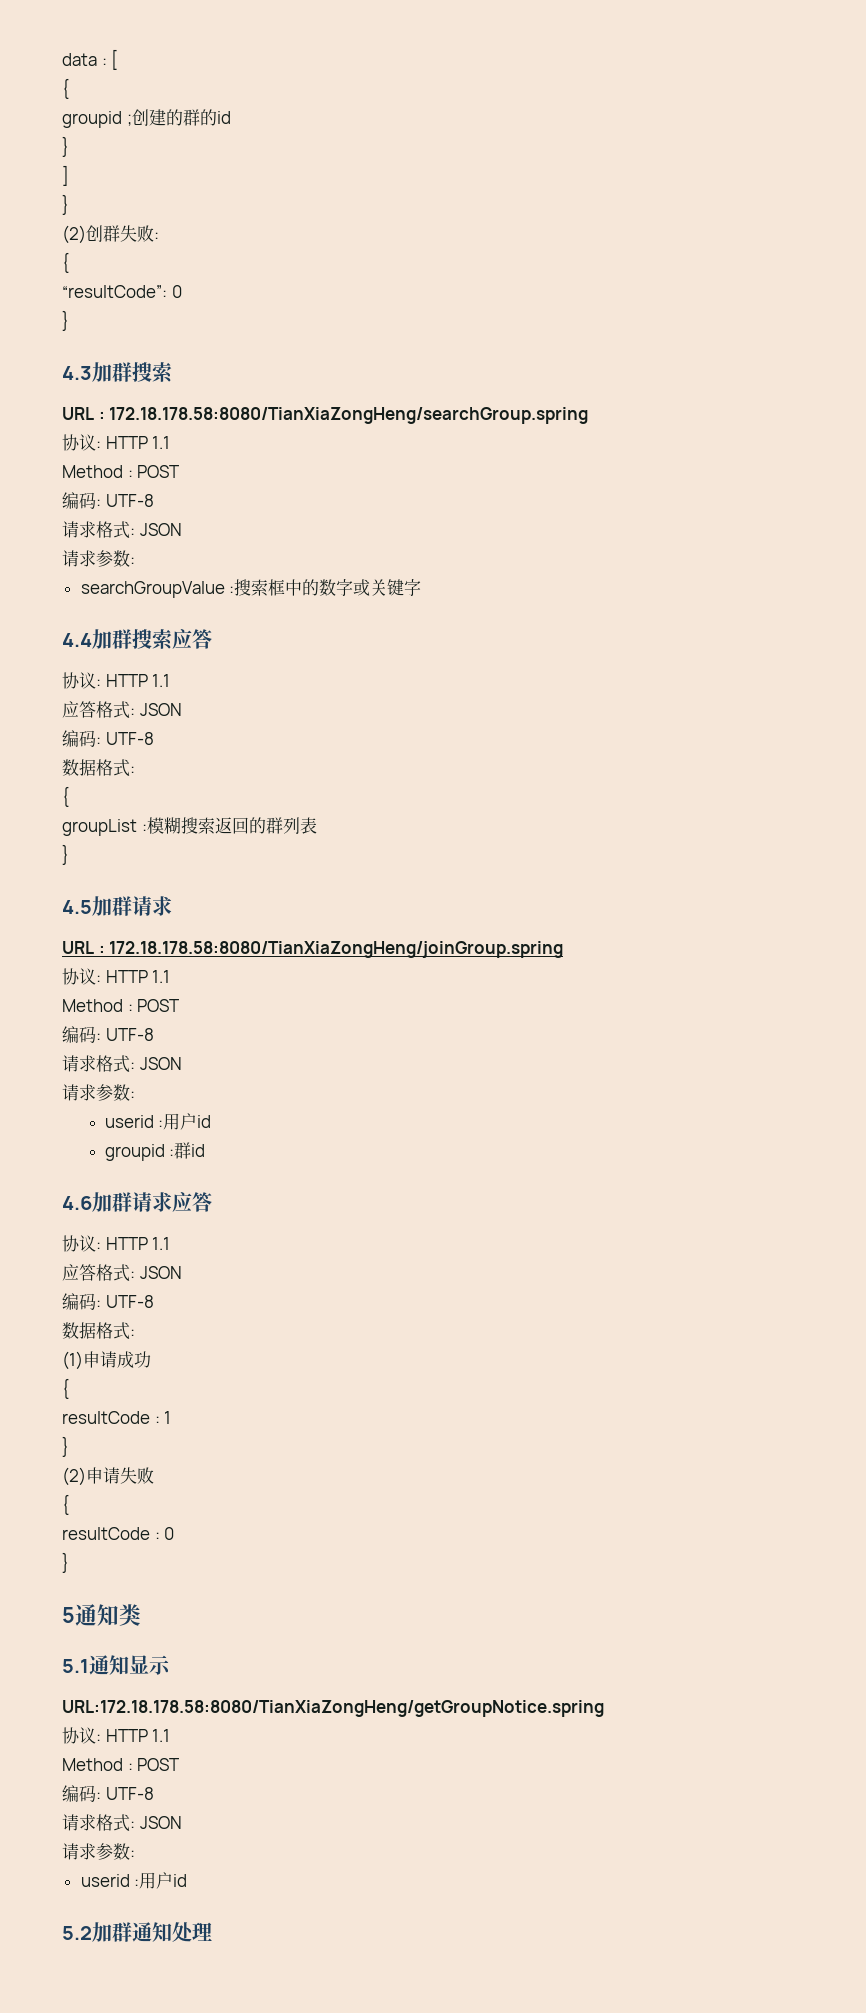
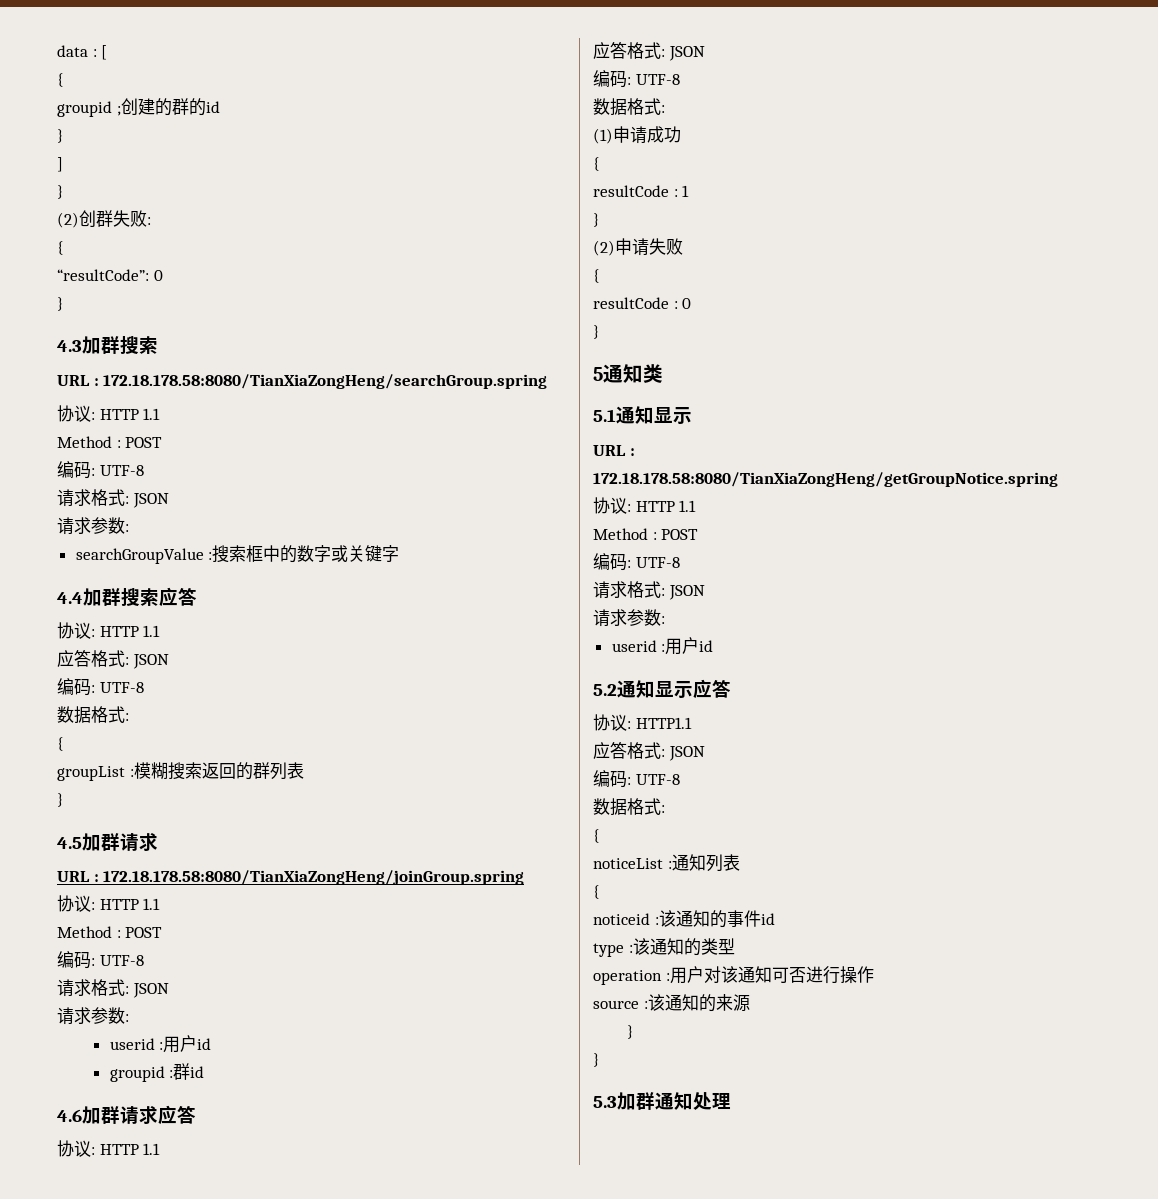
[62,1700,604,1717] URL:172.18.178.58:8080/TianXiaZongHeng/getGroupNotice.spring -> [593,445,635,456] [593,472,1058,487] URL : 172.18.178.58:8080/TianXiaZongHeng/getGroupNotice.spring
(92, 1933) none -> [617,679,731,699] [593,714,692,731] [593,741,705,761] [593,770,680,788] [593,798,665,816] [593,829,600,843] [593,854,740,872] [593,885,600,899] [593,910,775,928] [593,938,735,957] [593,966,874,985] [593,994,750,1012] [626,1025,634,1039] [593,1053,600,1067] [593,1096,617,1108] 通知显示应答 // 协议: HTTP1.1 // 应答格式: JSON // 编码: UTF-8 // 数据格式: // { // noticeList :通知列表 // { // noticeid :该通知的事件id // type :该通知的类型 // operation :用户对该通知可否进行操作 // source :该通知的来源 // } // } // 5.3

